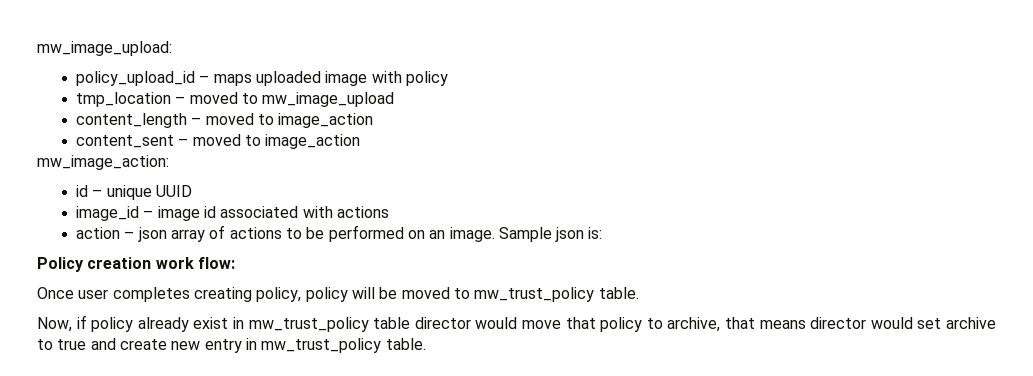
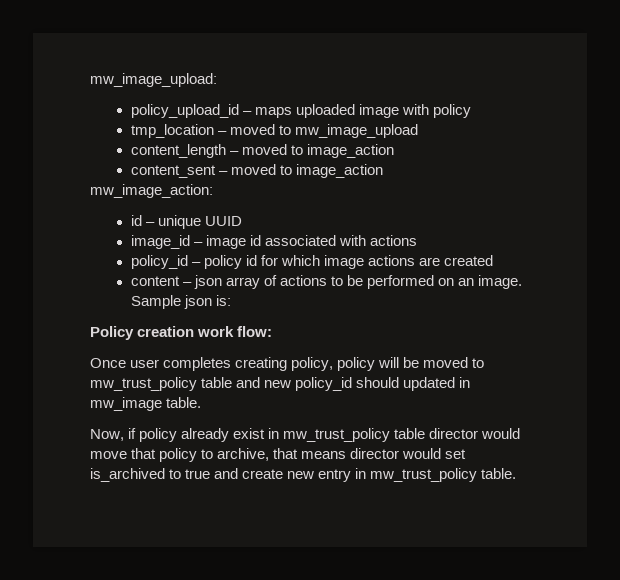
[75,227,120,239] action -> [130,255,494,269] [130,276,180,286] policy_id – policy id for which image actions are created // content
(595, 294) none -> [201,377,471,391] [90,397,162,411] table and new policy_id should updated in mw_image
[946,317,997,329] archive -> [90,468,165,482] is_archived

